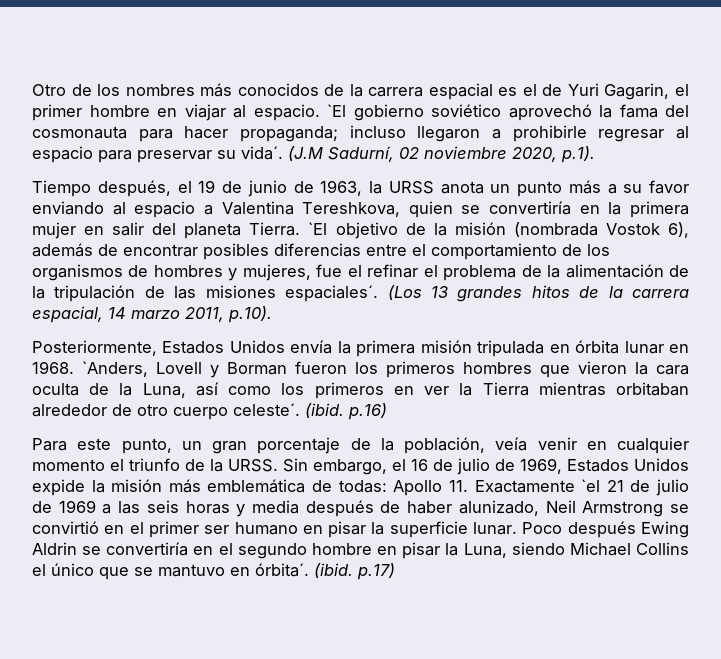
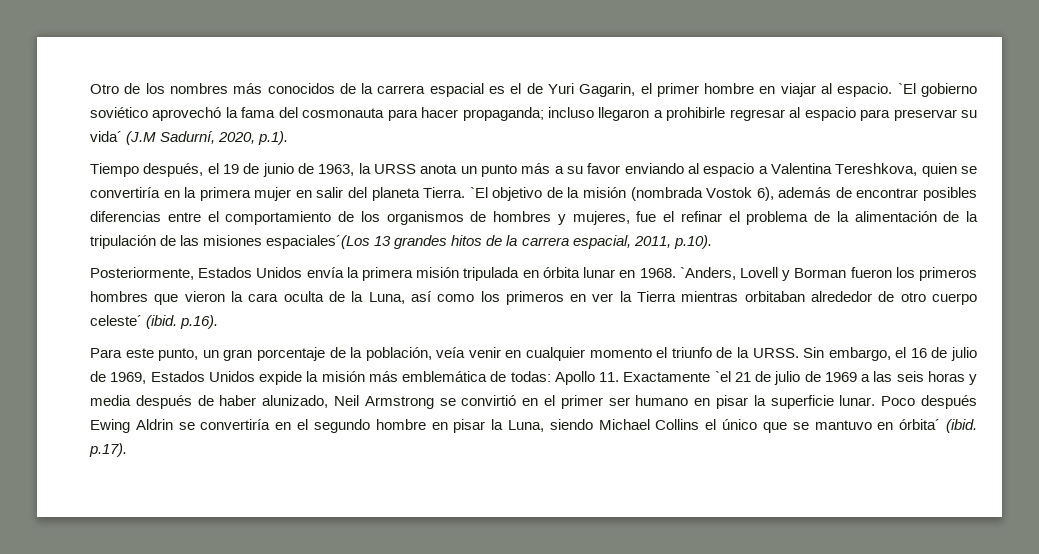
[241,146,283,160] vida´. -> [90,131,122,142] vida´
[399,146,507,159] 02 noviembre -> (216, 137) none
[285,285,422,302] espaciales´. (Los -> [266,235,371,249] espaciales´(Los
[108,307,180,319] 14 marzo -> (631, 242) none
[233,403,387,420] celeste´. (ibid. p.16) -> [90,315,219,329] celeste´ (ibid. p.16).
[255,563,395,580] órbita´. (ibid. p.17) -> [899,419,978,433] [89,443,127,457] órbita´ (ibid. p.17).

